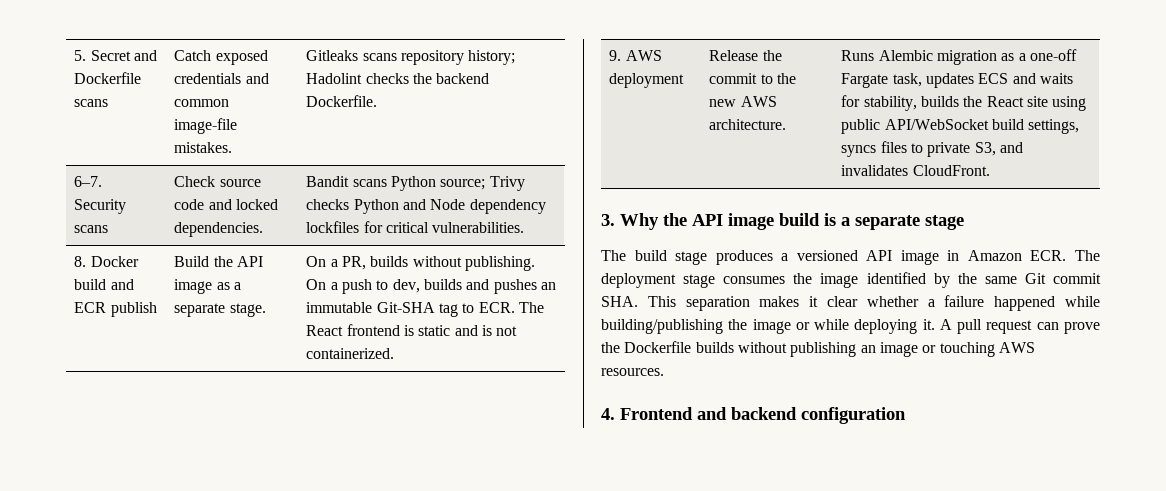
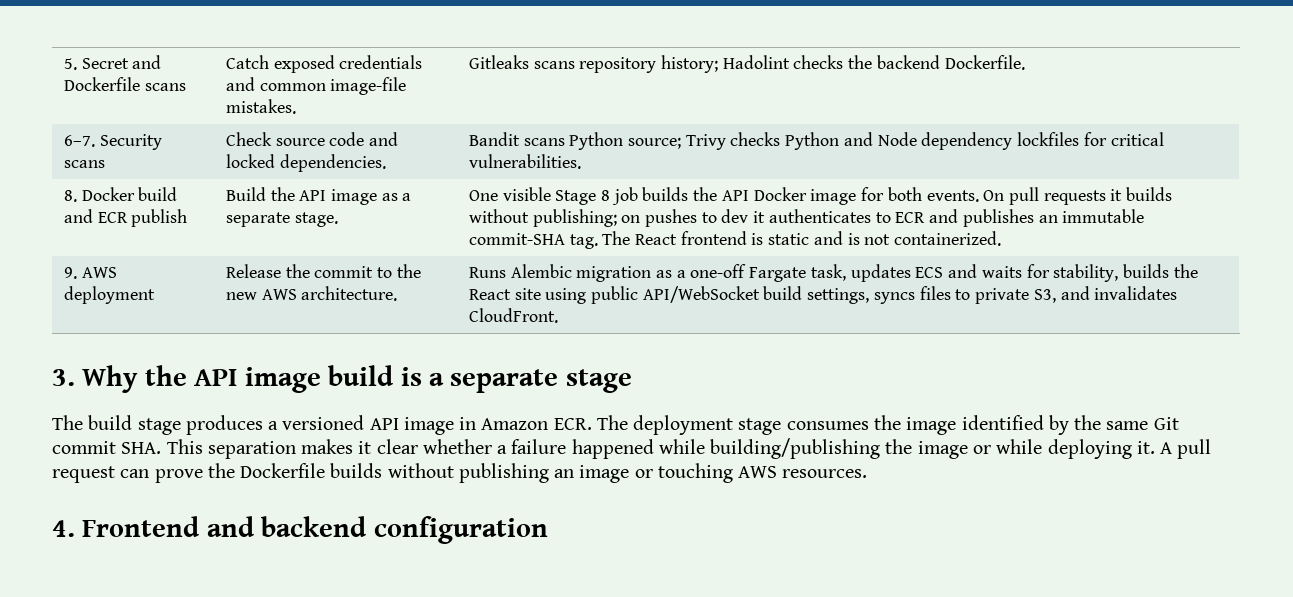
[306,256,535,271] [306,279,556,294] [306,302,515,317] On a PR, builds without publishing. On a push to dev, builds and pushes an immutable Git-SHA tag to ECR. -> [468,187,1173,205] [468,209,1145,227] [468,233,598,249] One visible Stage 8 job builds the API Docker image for both events. On pull requests it builds without publishing; on pushes to dev it authenticates to ECR and publishes an immutable commit-SHA tag.

